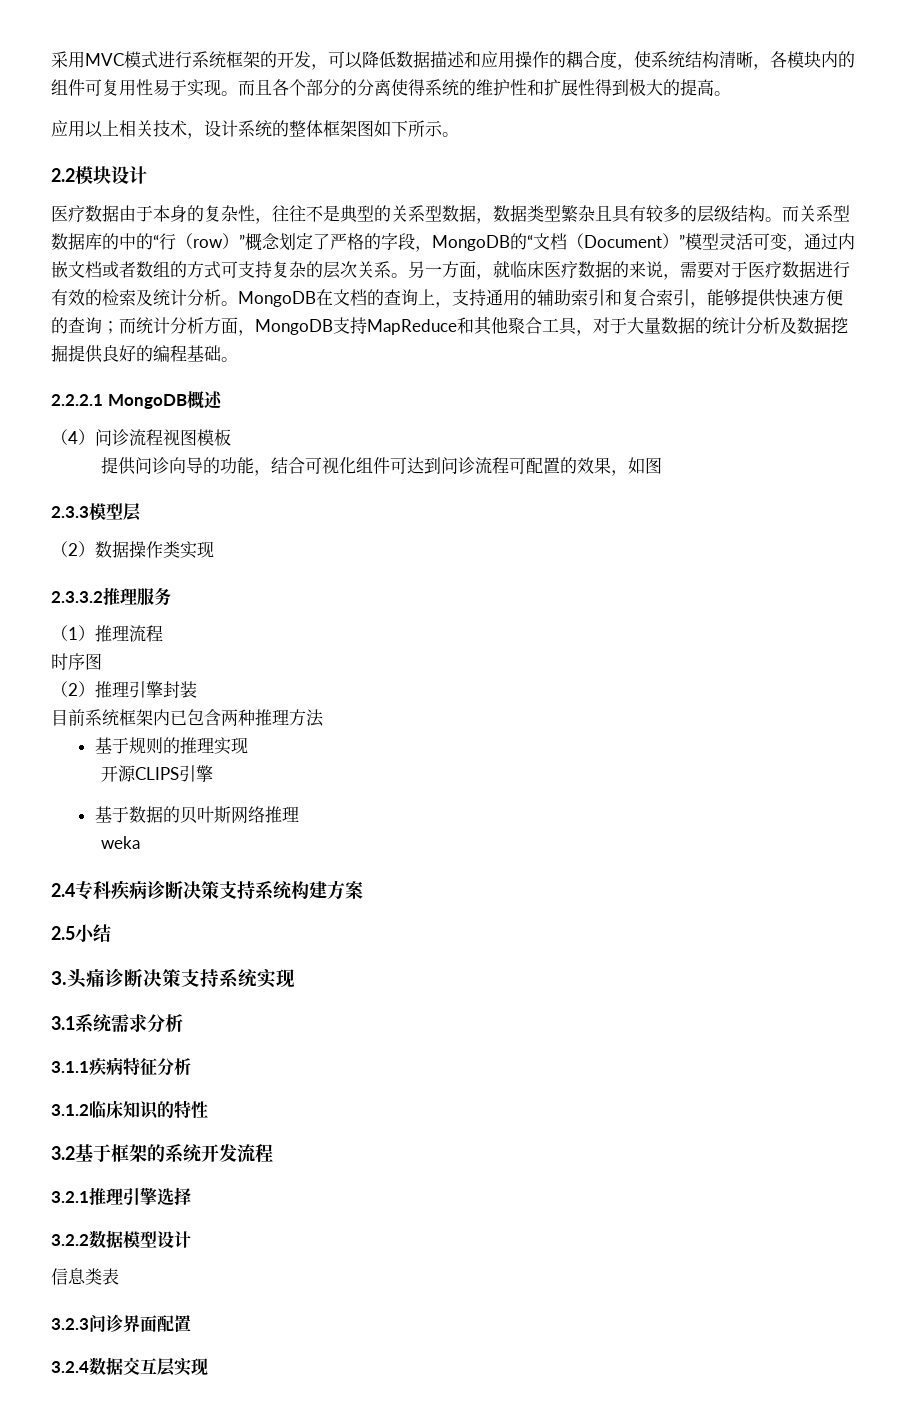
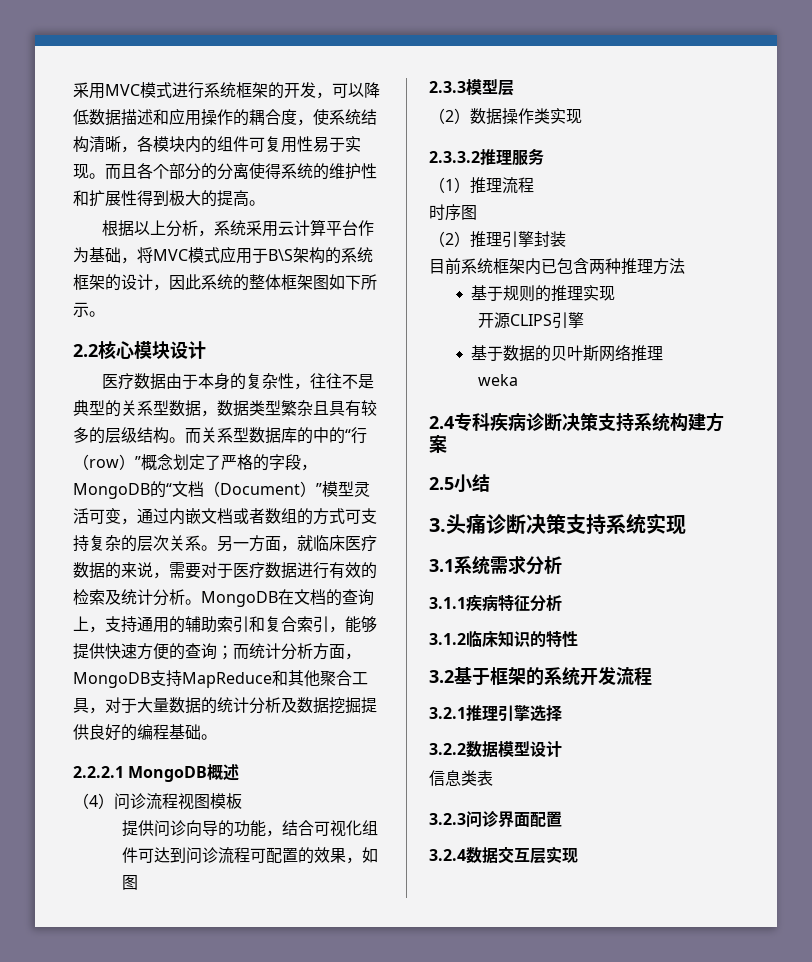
[51,120,238,139] 应用以上相关技术，设计 -> [101,219,374,237] [73,246,373,264] [73,274,201,291] 根据以上分析，系统采用云计算平台作为基础，将MVC模式应用于B\S架构的系统框架的设计，因此
(75, 175) none -> [98,341,134,359] 核心

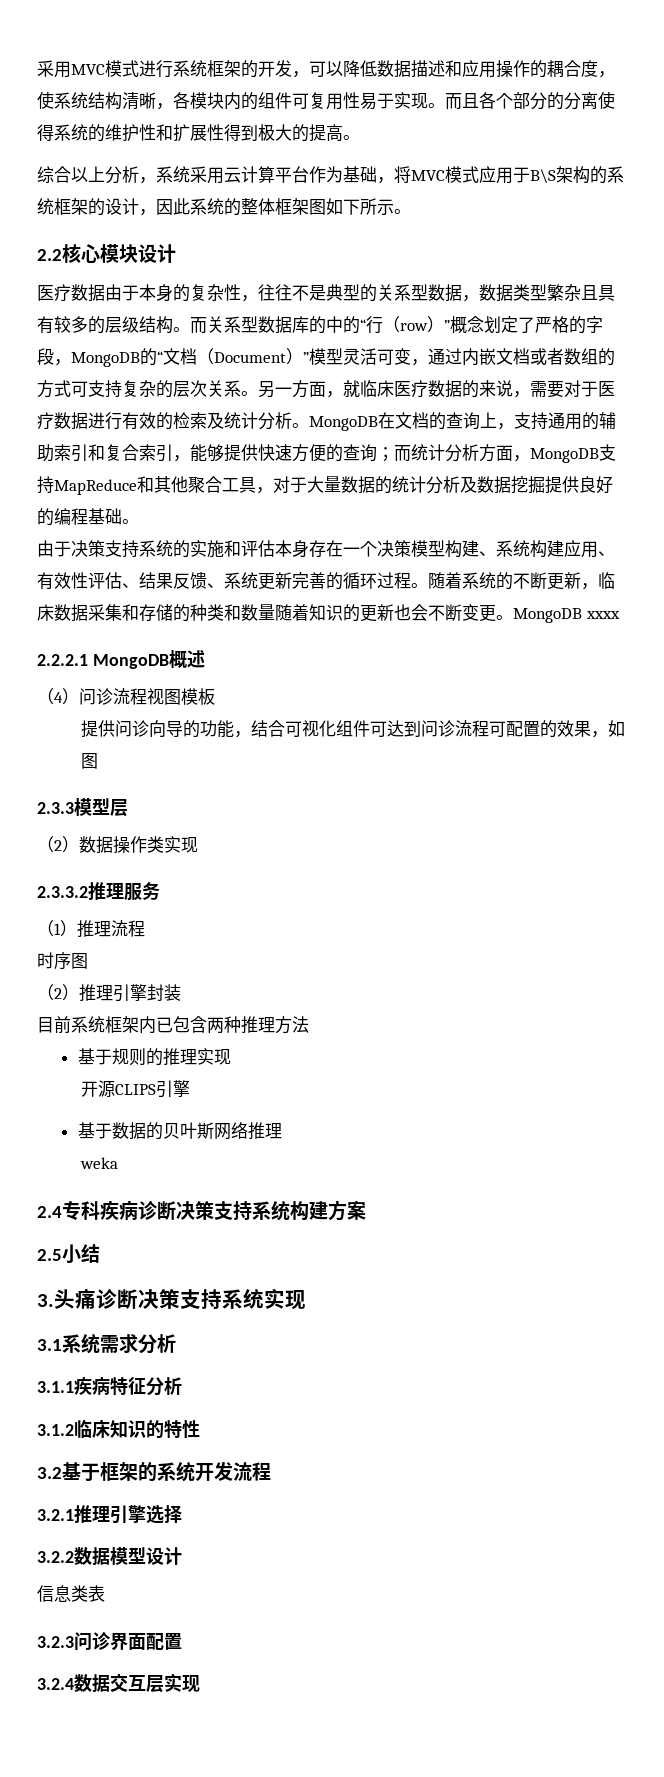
[101,220,134,237] 根据 -> [37,166,71,184] 综合
(217, 737) none -> [37,540,615,558] [37,572,615,590] [37,604,620,623] // 由于决策支持系统的实施和评估本身存在一个决策模型构建、系统构建应用、有效性评估、结果反馈、系统更新完善的循环过程。随着系统的不断更新，临床数据采集和存储的种类和数量随着知识的更新也会不断变更。MongoDB xxxx

